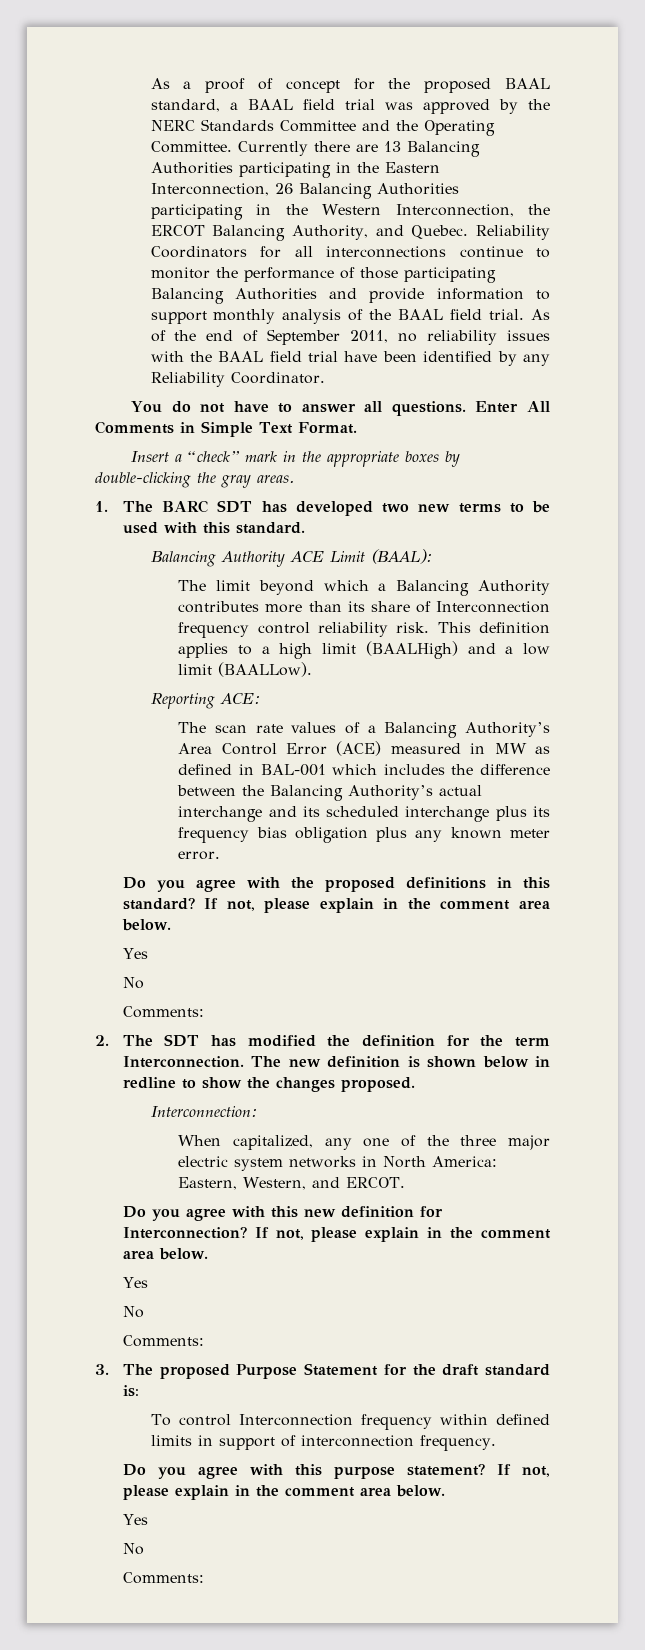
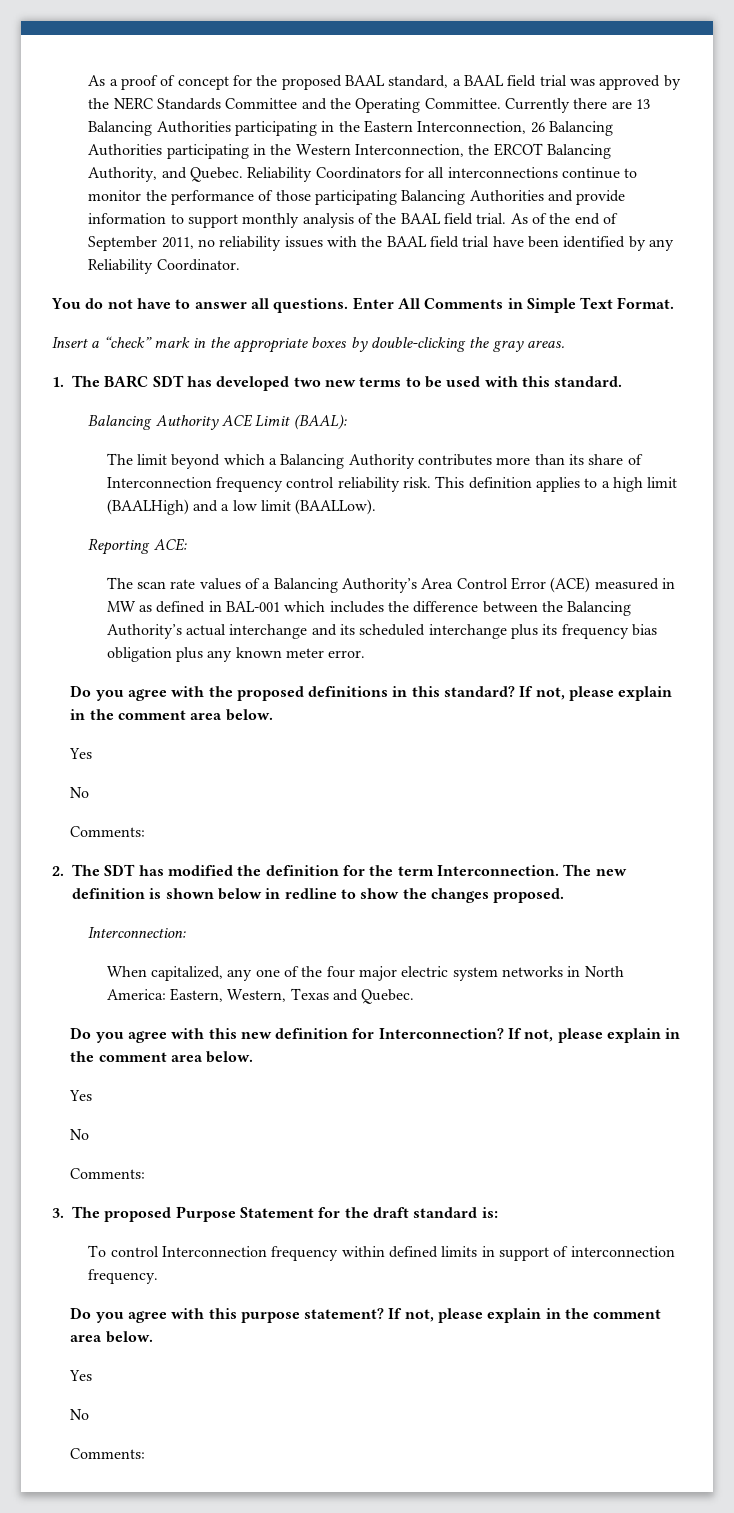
[460,1135,497,1146] three -> [326,966,355,978] four
[312,1177,406,1188] and ERCOT. -> [290,988,415,1004] Texas and Quebec.

